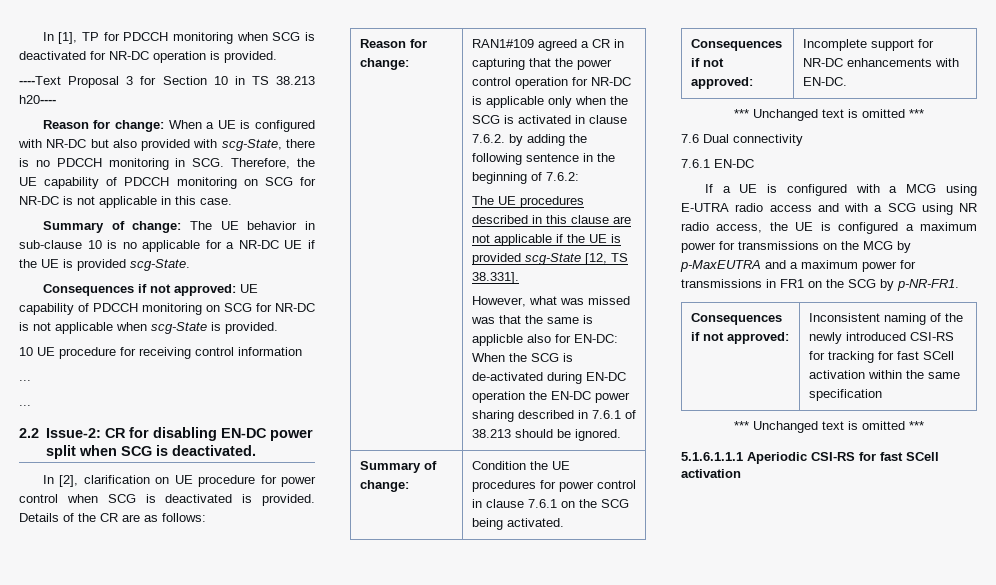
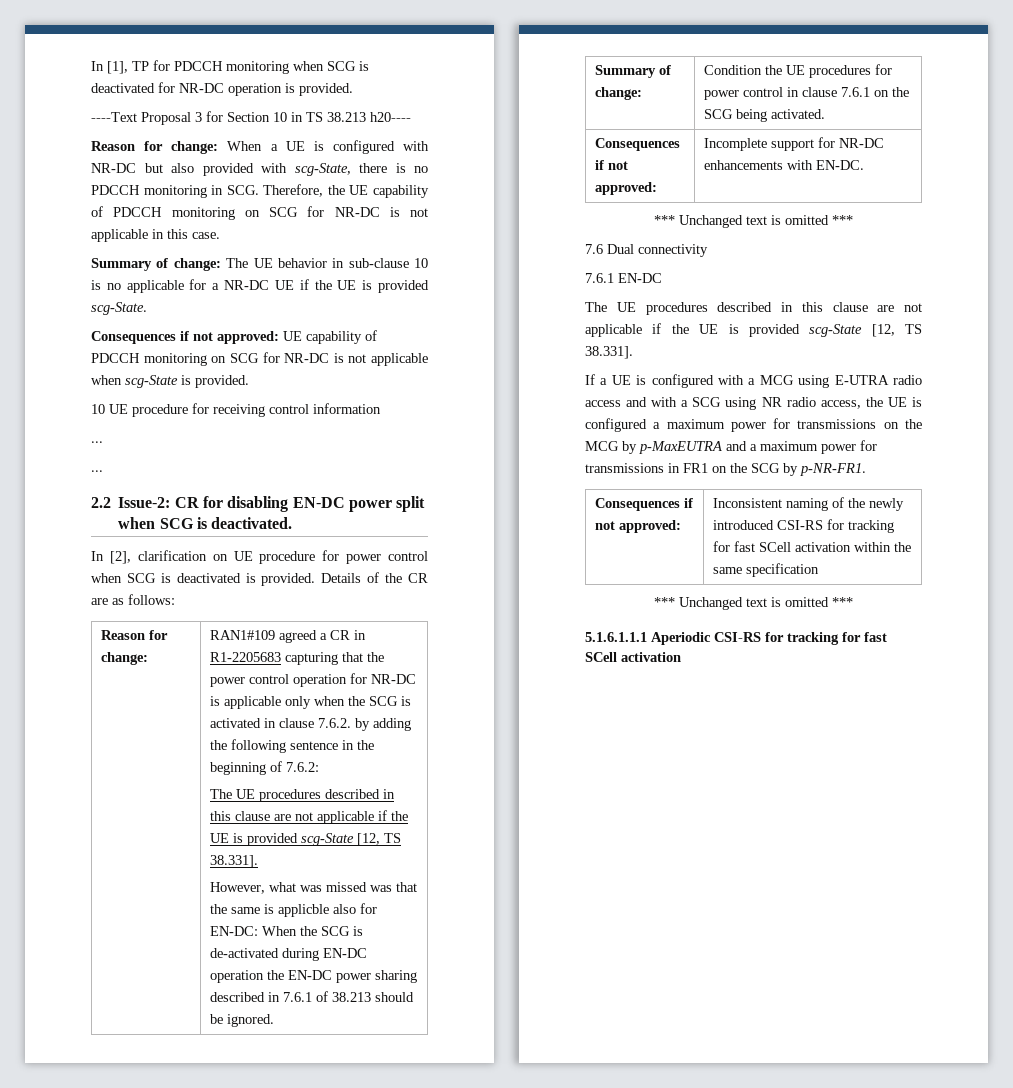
(624, 43) none -> [209,652,281,662] R1-2205683
(754, 163) none -> [585,302,922,315] [585,323,922,337] [585,346,633,359] // The UE procedures described in this clause are not applicable if the UE is provided scg-State [12, TS 38.331].
(876, 456) none -> [787,632,861,645] tracking for

